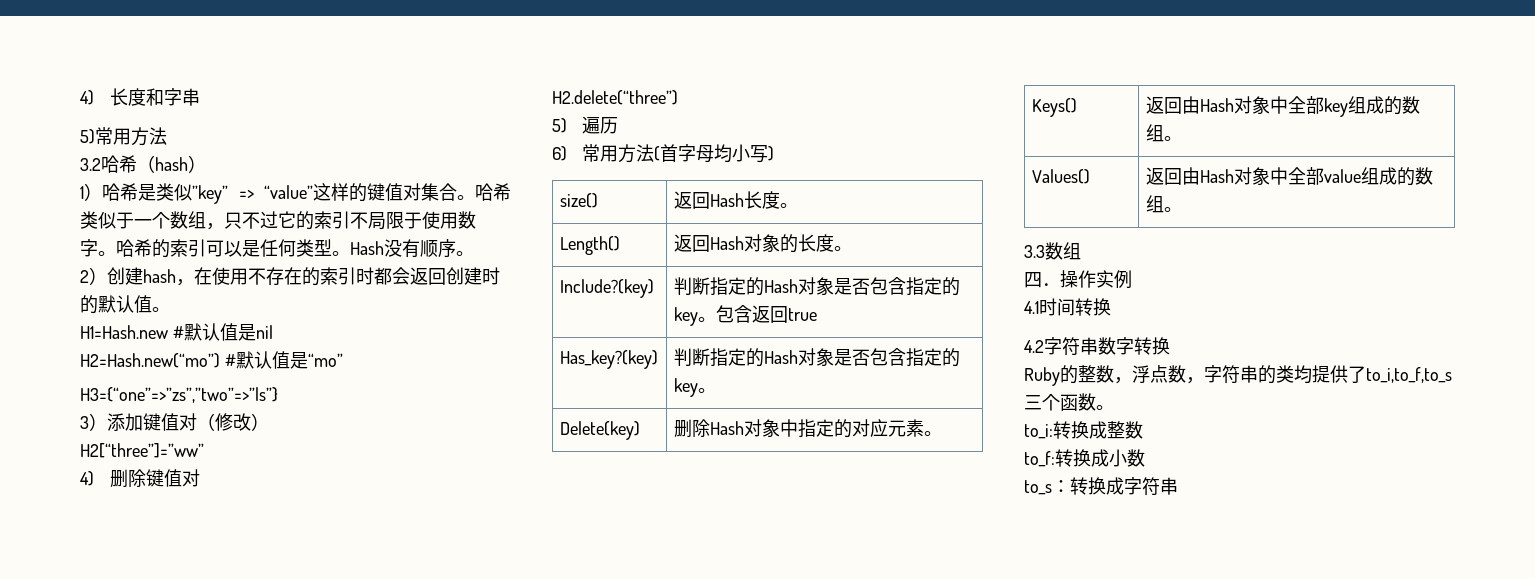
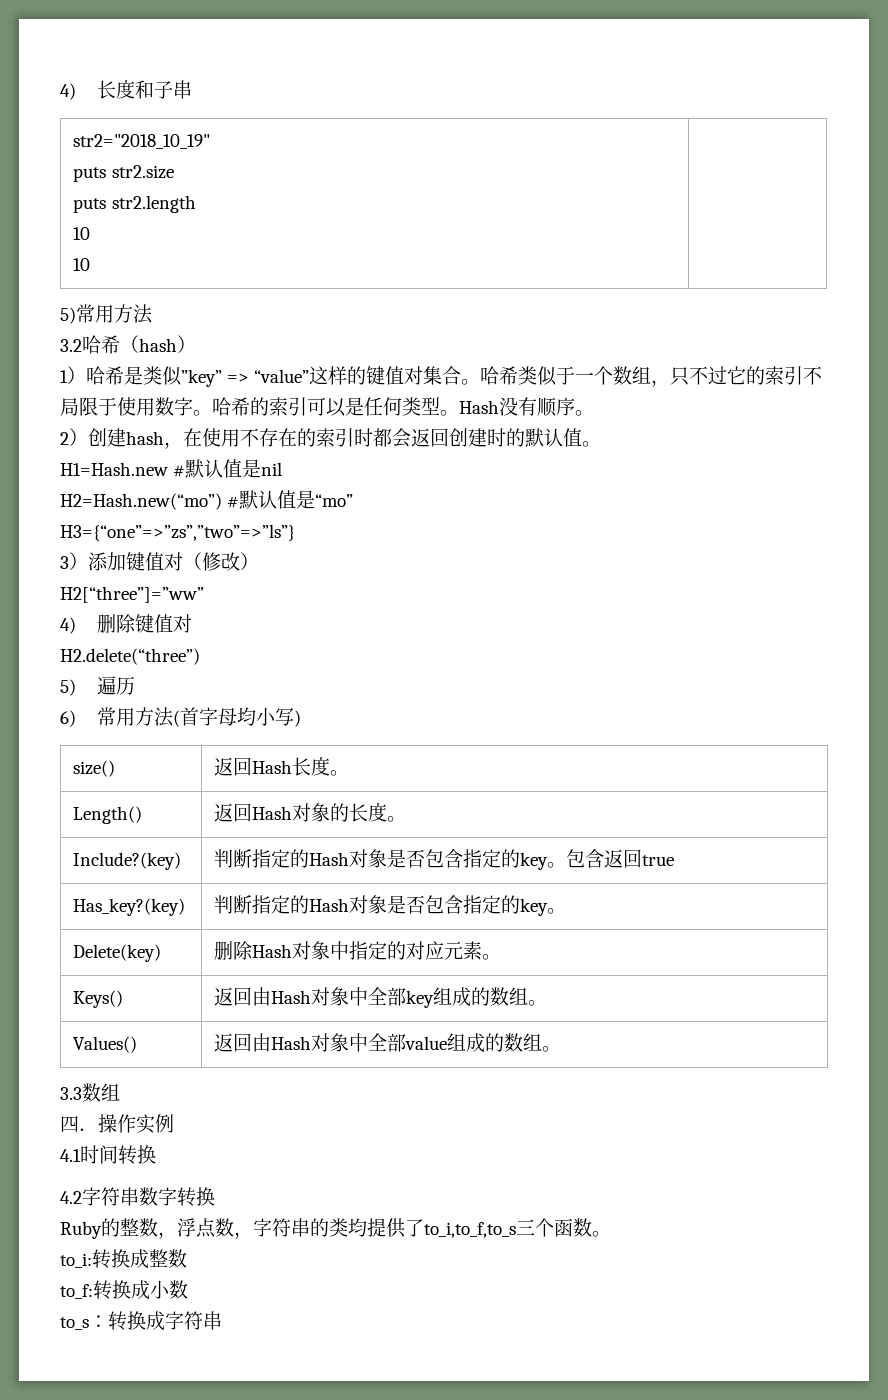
[163,88,200,106] 字串 -> [153,80,192,99] [73,134,211,149] [73,165,174,182] [73,195,196,213] [73,227,91,240] [73,258,91,271] 子串 // str2="2018_10_19" // puts str2.size // puts str2.length // 10 // 10 |

